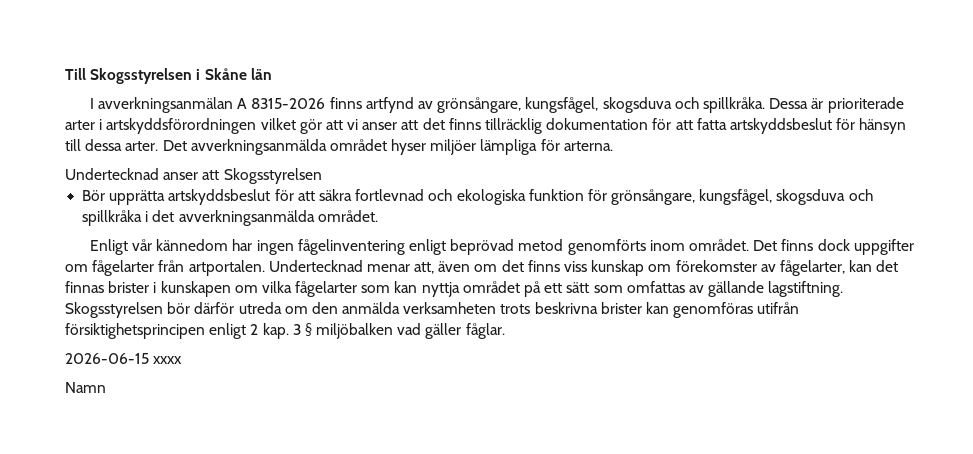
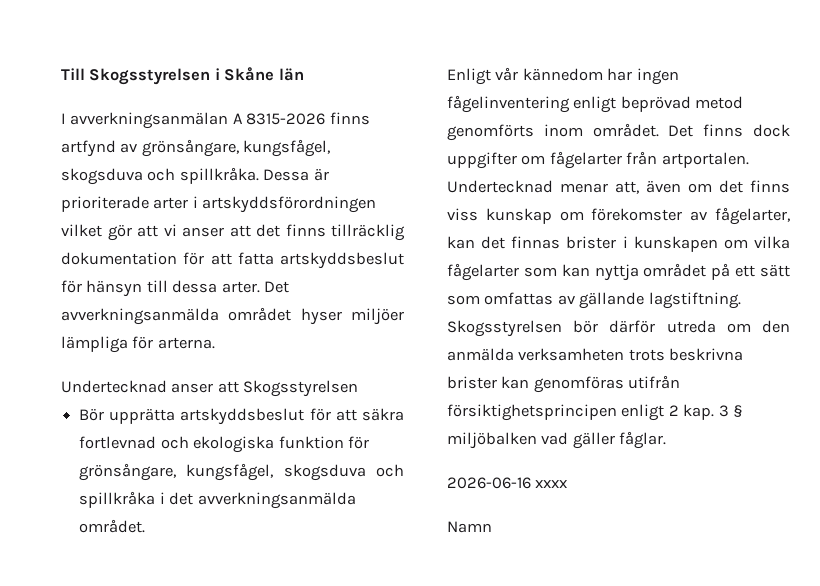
[65,353,149,364] 2026-06-15 -> [447,477,531,489] 2026-06-16

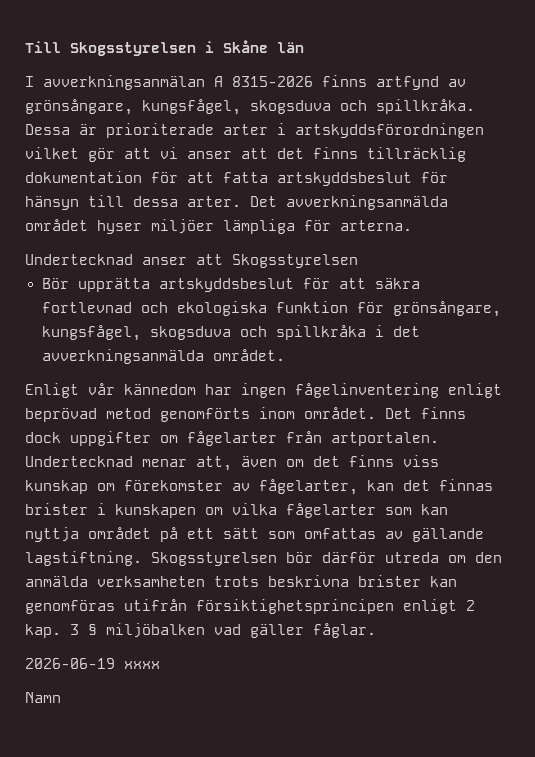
[447,477,531,489] 2026-06-16 -> [25,658,115,669] 2026-06-19

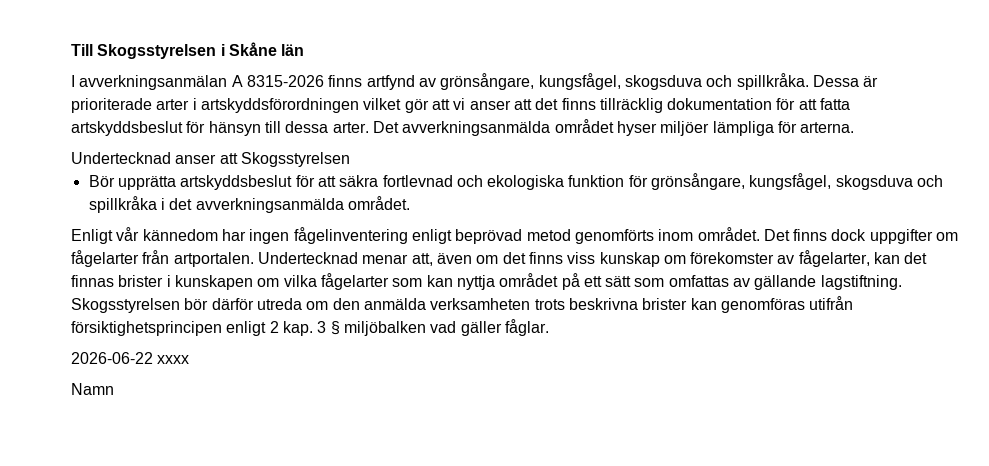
[25,658,115,669] 2026-06-19 -> [71,352,153,364] 2026-06-22

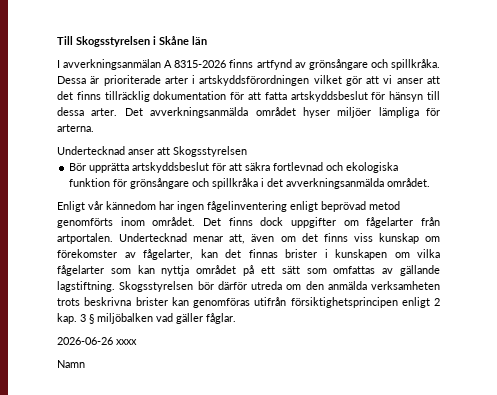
[440,73,702,90] grönsångare, kungsfågel, skogsduva -> [308,59,368,70] grönsångare
[651,173,913,190] grönsångare, kungsfågel, skogsduva -> [130,178,190,189] grönsångare
[71,352,153,364] 2026-06-22 -> [57,337,113,345] 2026-06-26

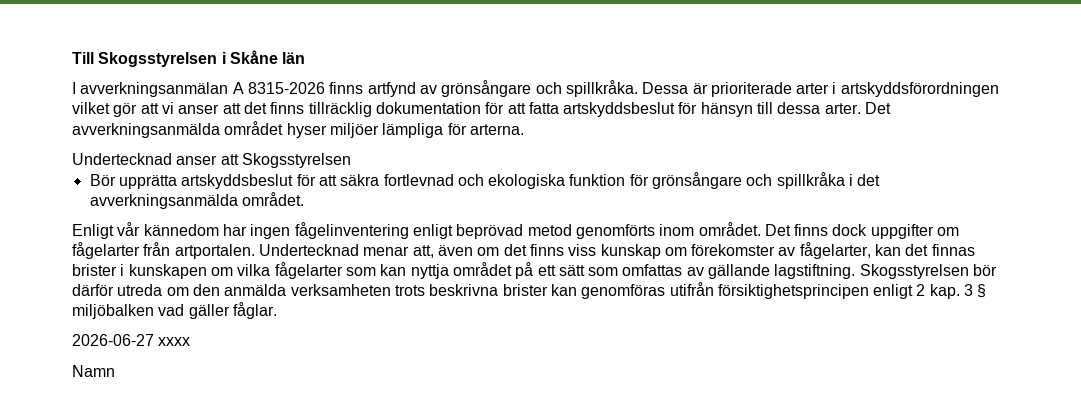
[57,337,113,345] 2026-06-26 -> [72,334,154,346] 2026-06-27

